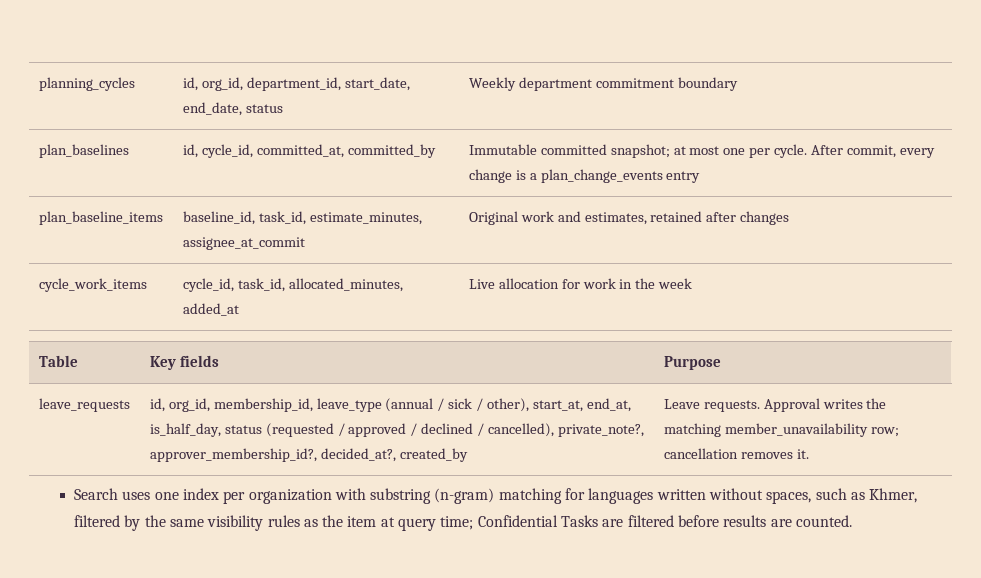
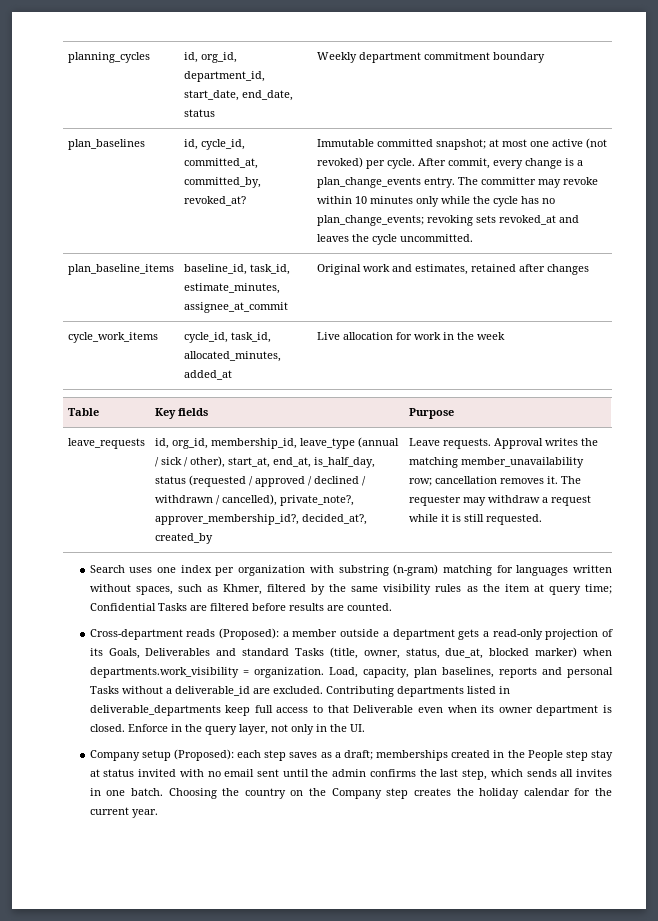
[347,144,436,158] committed_by -> [183,177,261,188] [183,196,246,206] committed_by, revoked_at?
(746, 151) none -> [551,138,607,149] [316,157,363,168] active (not revoked)
[666,171,701,183] entry -> [423,177,598,188] [316,196,555,207] [316,215,579,226] [316,234,473,245] entry. The committer may revoke within 10 minutes only while the cycle has no plan_change_events; revoking sets revoked_at and leaves the cycle uncommitted.
(485, 429) none -> [154,495,220,505] withdrawn /
(809, 454) none -> [560,476,581,484] [408,495,591,506] [408,514,542,525] The requester may withdraw a request while it is still requested.
(852, 521) none -> [89,628,614,640] [89,647,613,659] [89,667,613,678] [89,686,510,697] [89,705,613,716] [89,724,365,735] [89,749,613,761] [89,769,613,780] [89,788,613,799] [89,807,158,818] // Cross-department reads (Proposed): a member outside a department gets a read-only projection of its Goals, Deliverables and standard Tasks (title, owner, status, due_at, blocked marker) when departments.work_visibility = organization. Load, capacity, plan baselines, reports and personal Tasks without a deliverable_id are excluded. Contributing departments listed in deliverable_departments keep full access to that Deliverable even when its owner department is closed. Enforce in the query layer, not only in the UI. // Company setup (Proposed): each step saves as a draft; memberships created in the People step stay at status invited with no email sent until the admin confirms the last step, which sends all invites in one batch. Choosing the country on the Company step creates the holiday calendar for the current year.

